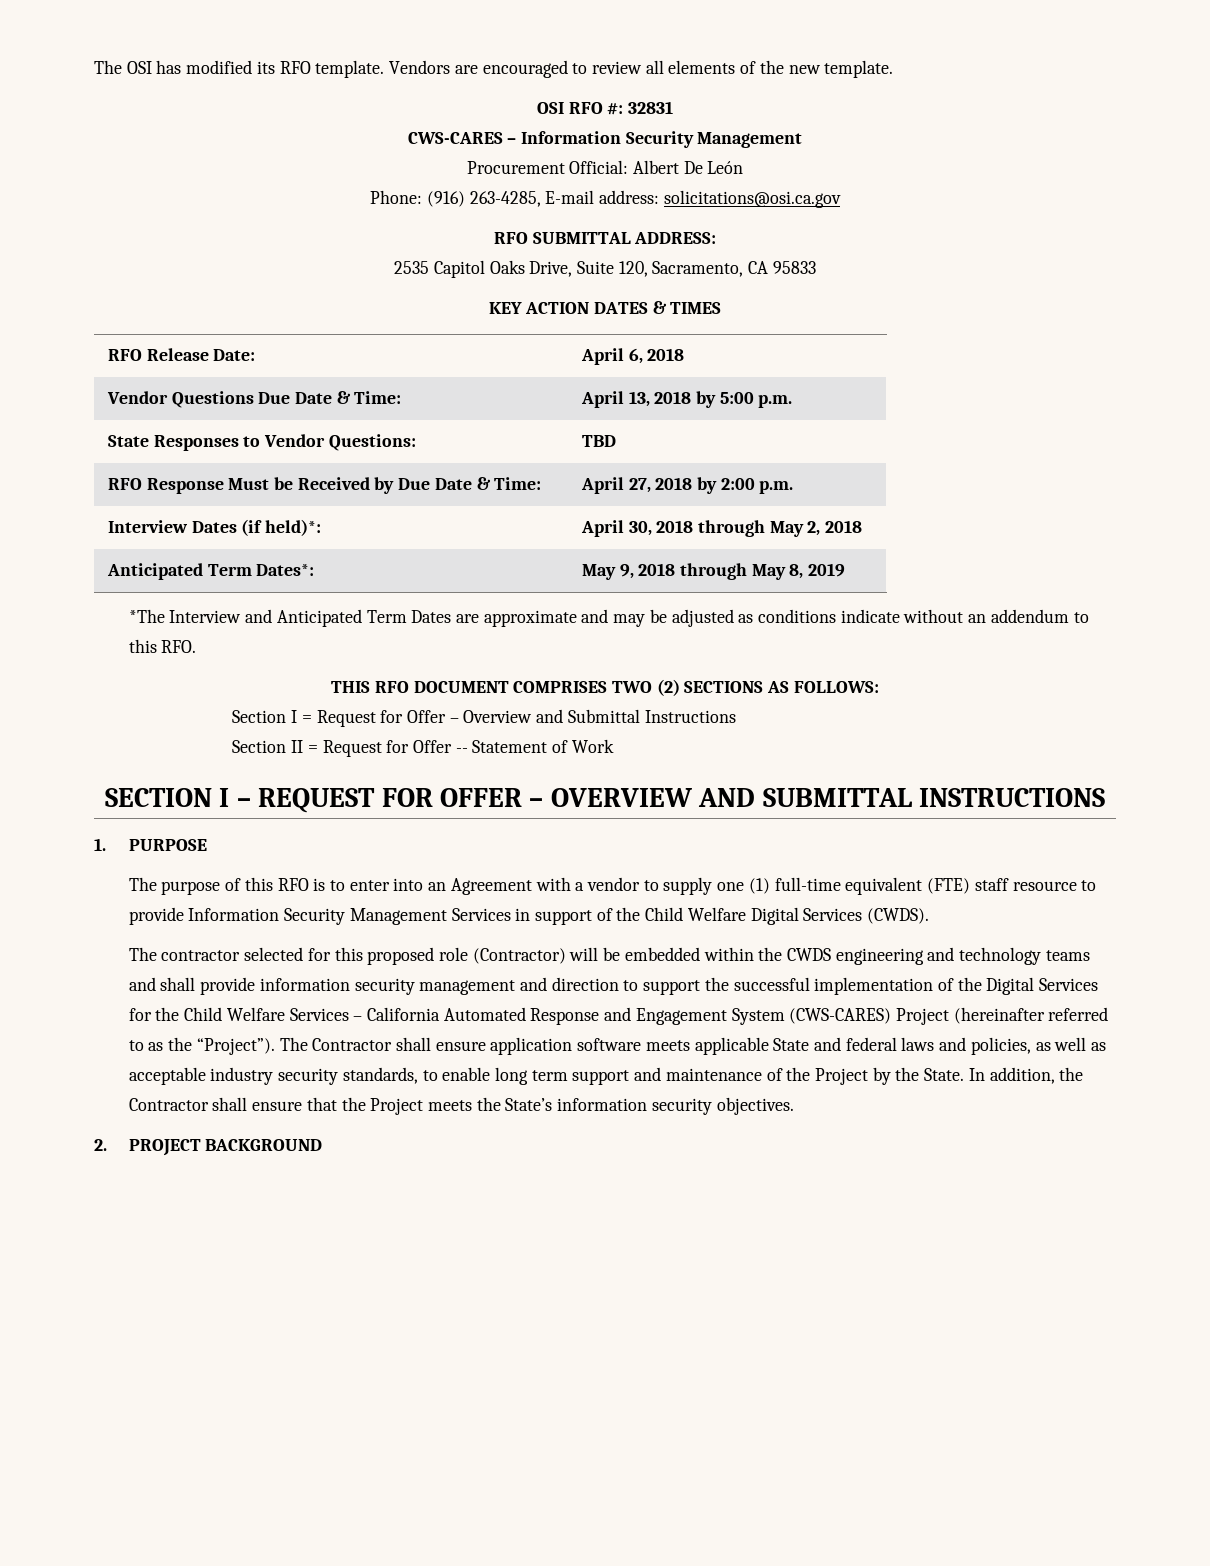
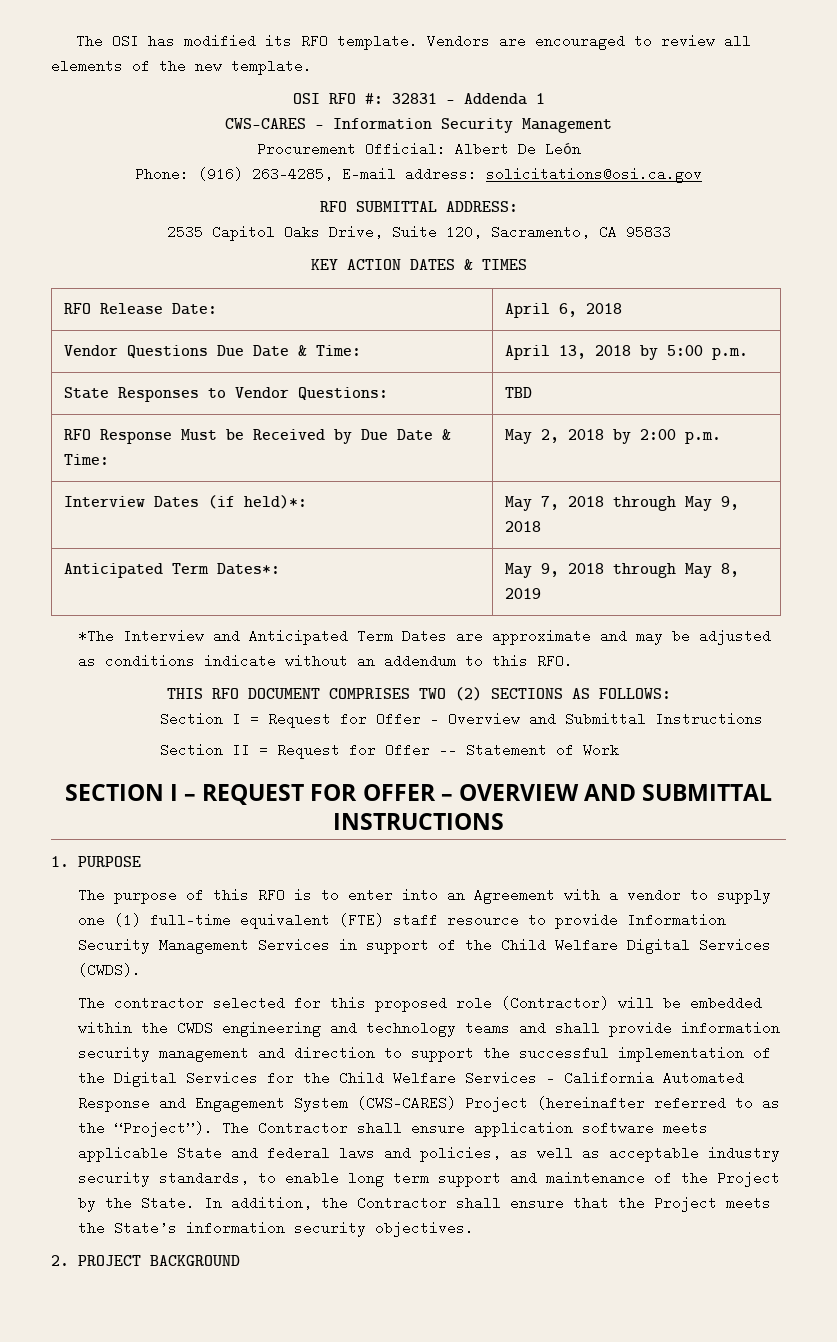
(674, 107) none -> [445,93,545,105] – Addenda 1
[580,477,651,494] April 27, -> [505,429,560,444] May 2,
[580,520,821,537] April 30, 2018 through May 2, -> [505,496,740,511] May 7, 2018 through May 9,

